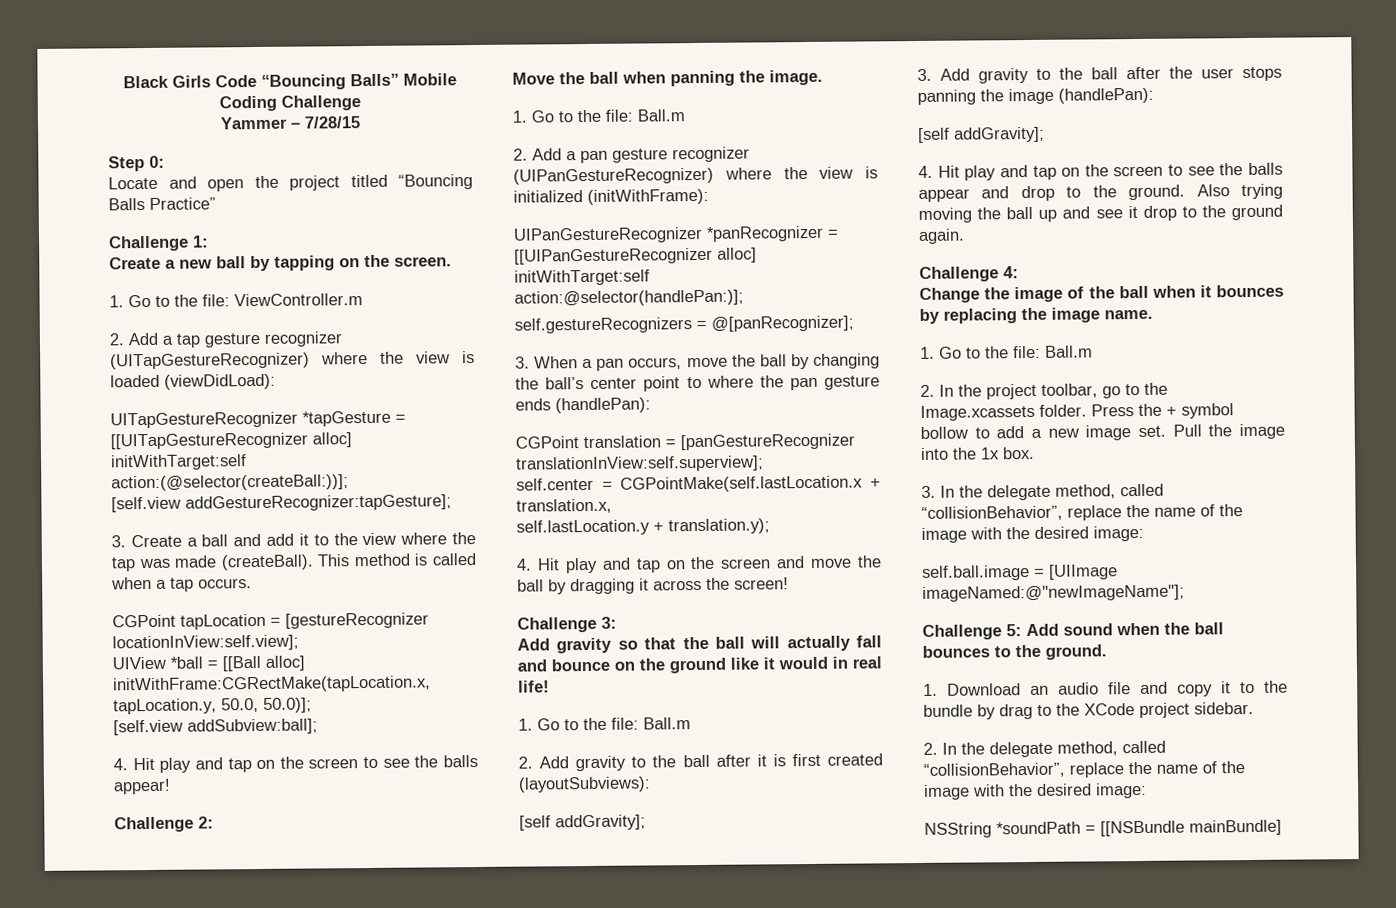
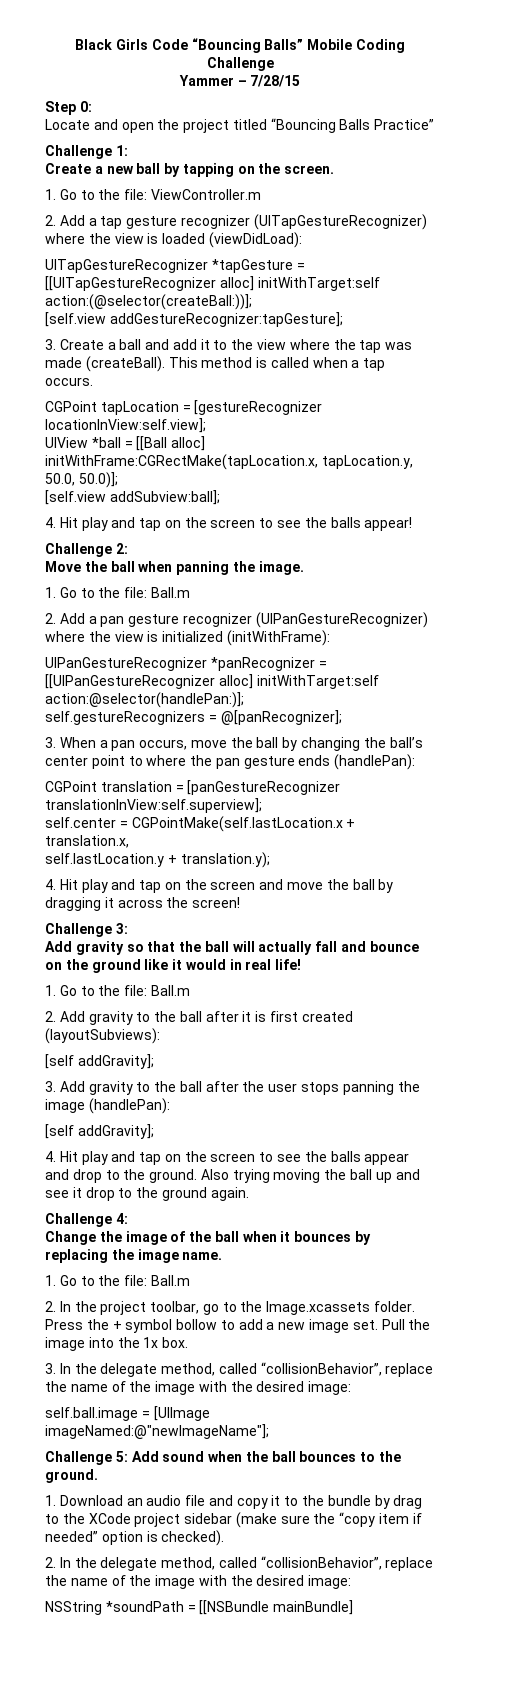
[1194,701,1254,715] sidebar. -> [184,1512,422,1528] [45,1530,225,1546] sidebar (make sure the “copy item if needed” option is checked).

